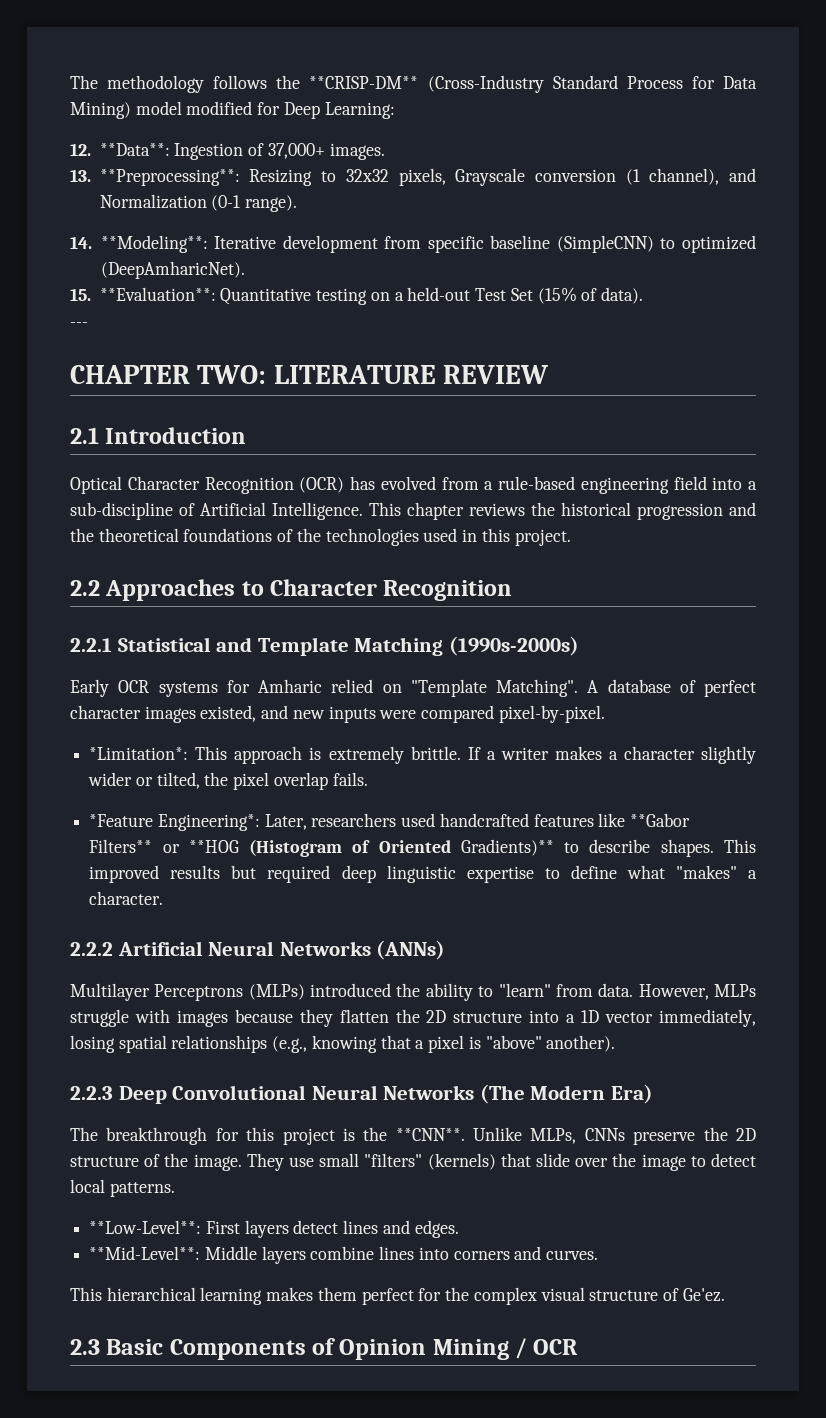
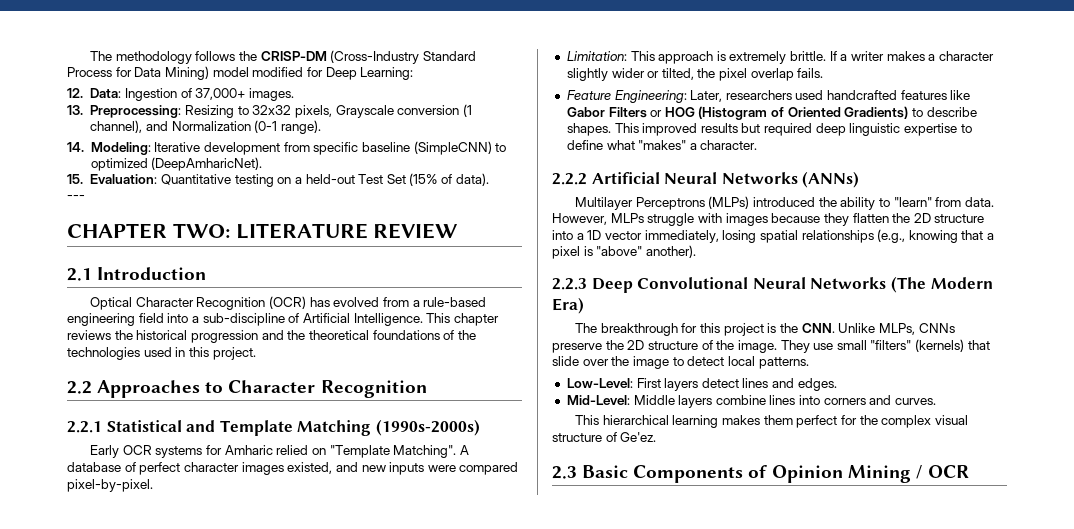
[309,76,419,89] **CRISP-DM** -> [260,51,327,61] CRISP-DM
[99,143,170,156] **Data**: -> [90,88,122,98] Data:
[99,169,240,186] **Preprocessing**: -> [90,105,182,118] Preprocessing:
[100,235,208,253] **Modeling**: -> [90,142,151,155] Modeling:
[99,287,216,301] **Evaluation**: -> [90,174,158,184] Evaluation:
[89,747,189,760] *Limitation*: -> [566,51,627,61] Limitation:
[89,814,260,831] *Feature Engineering*: -> [566,90,687,103] Feature Engineering:
[630,813,691,827] [89,839,239,853] **Gabor Filters** or **HOG -> [566,107,695,118] Gabor Filters or HOG
[460,839,554,856] Gradients)** -> [844,106,909,119] Gradients)
[395,1128,465,1141] **CNN**. -> [801,323,835,333] CNN.
[89,1220,202,1234] **Low-Level**: -> [566,378,633,388] Low-Level:
[89,1246,201,1260] **Mid-Level**: -> [566,395,630,405] Mid-Level:

